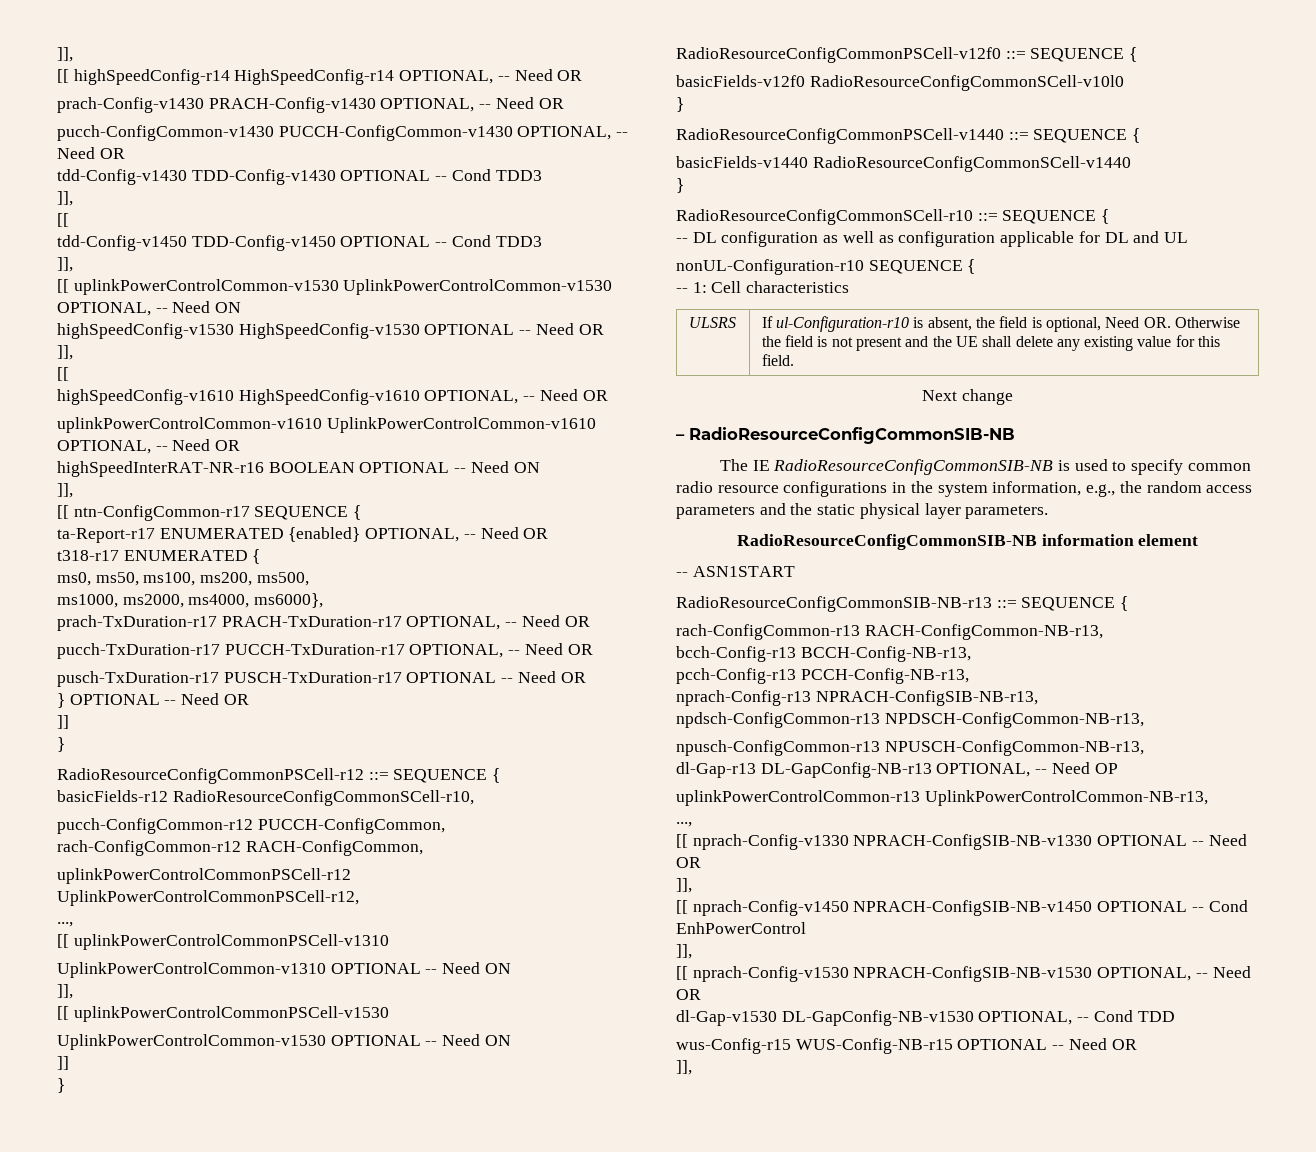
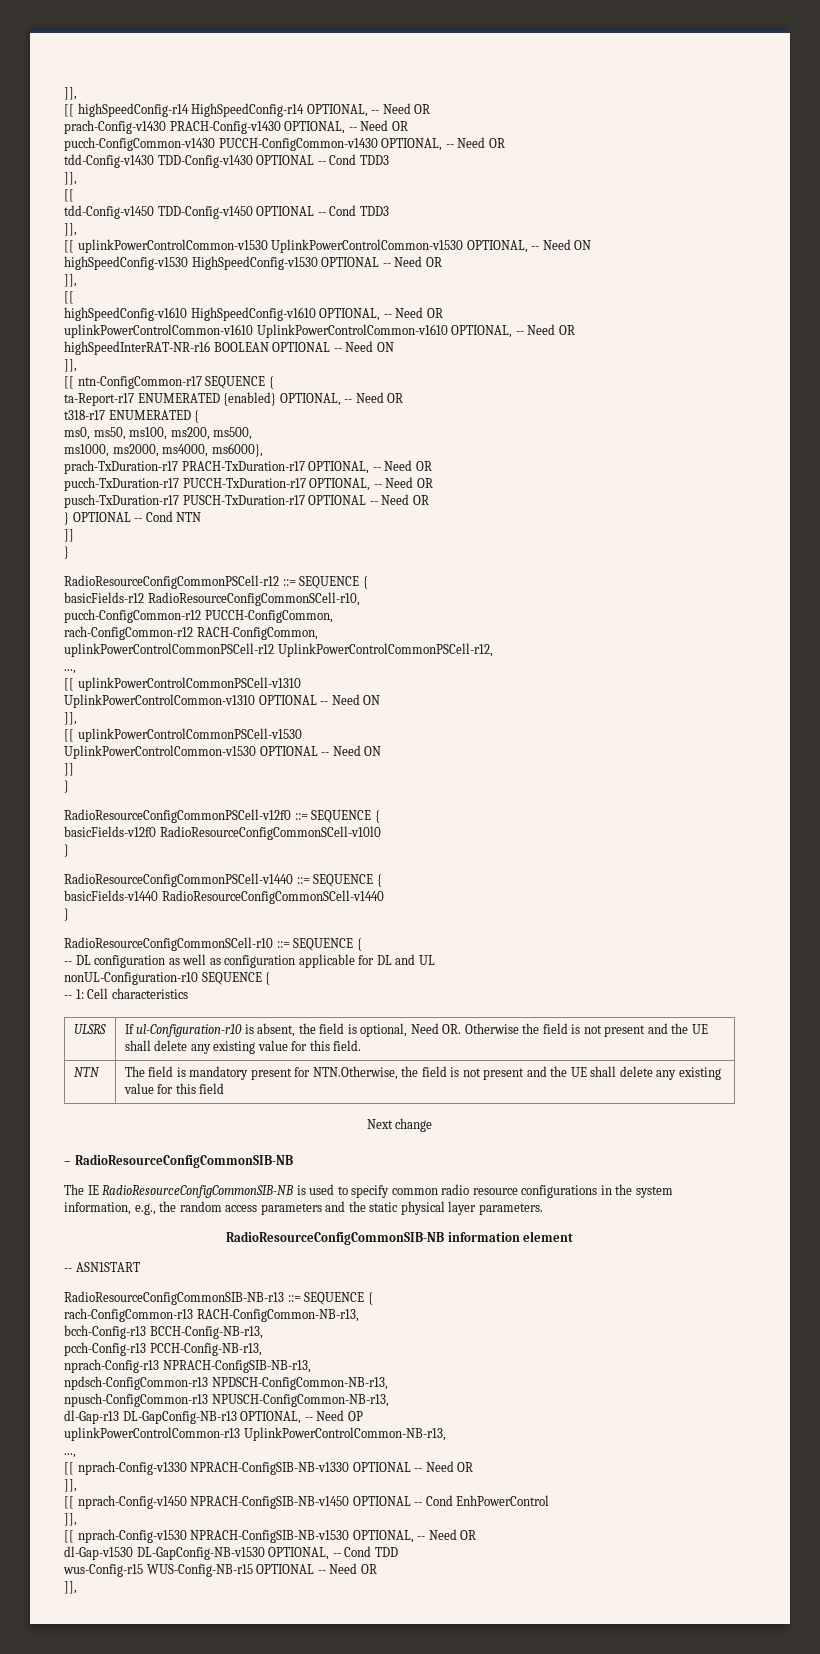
[181,693,249,705] Need OR -> [145,511,202,522] Cond NTN
(794, 360) none -> [73,1067,100,1077] [124,1066,721,1080] [123,1083,225,1094] // NTN | The field is mandatory present for NTN.Otherwise, the field is not present and the UE shall delete any existing value for this field

